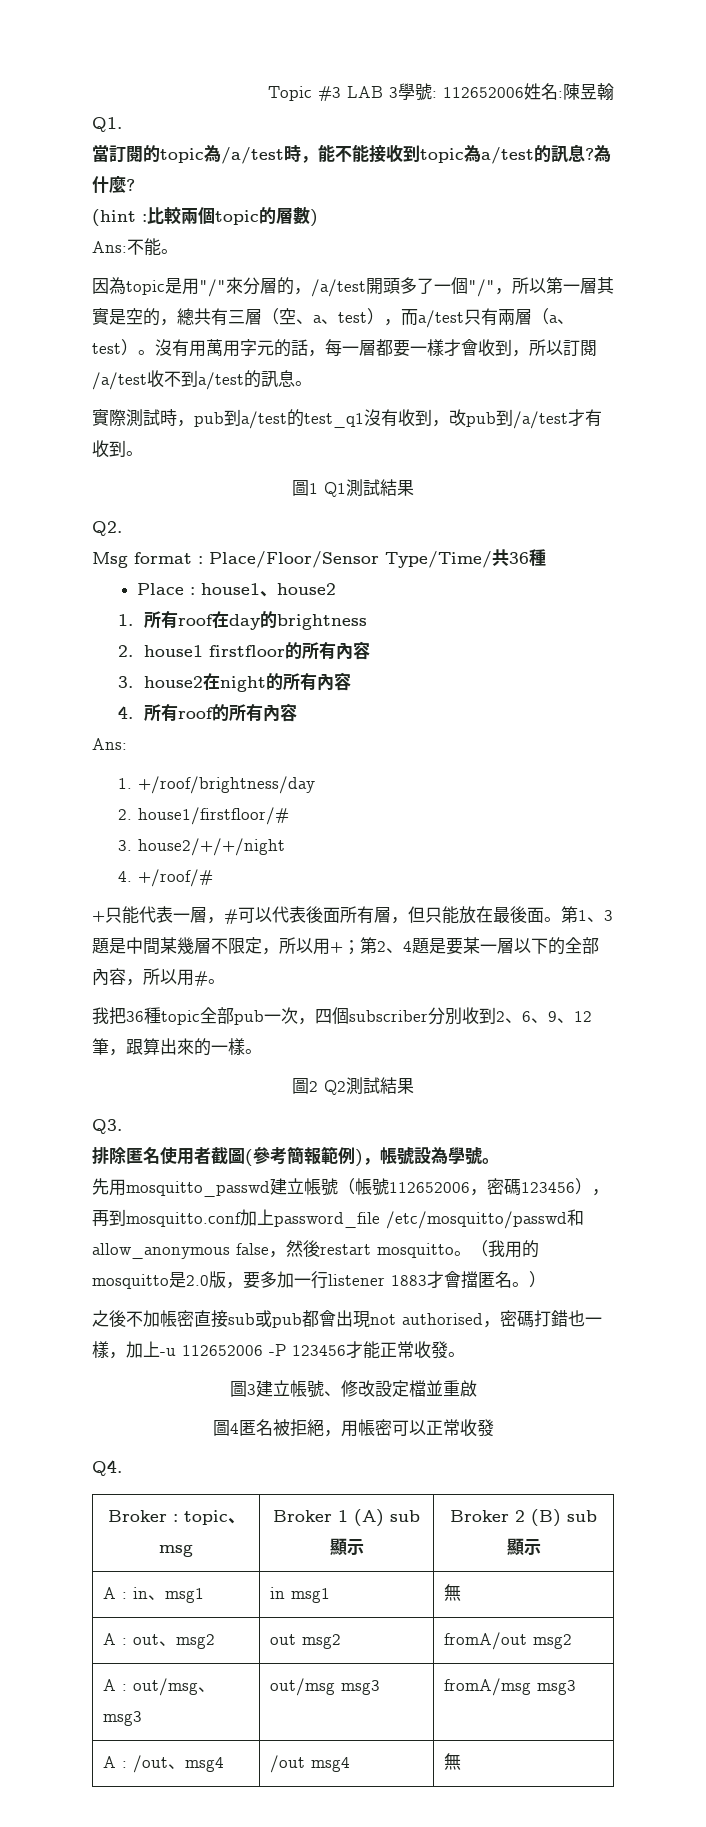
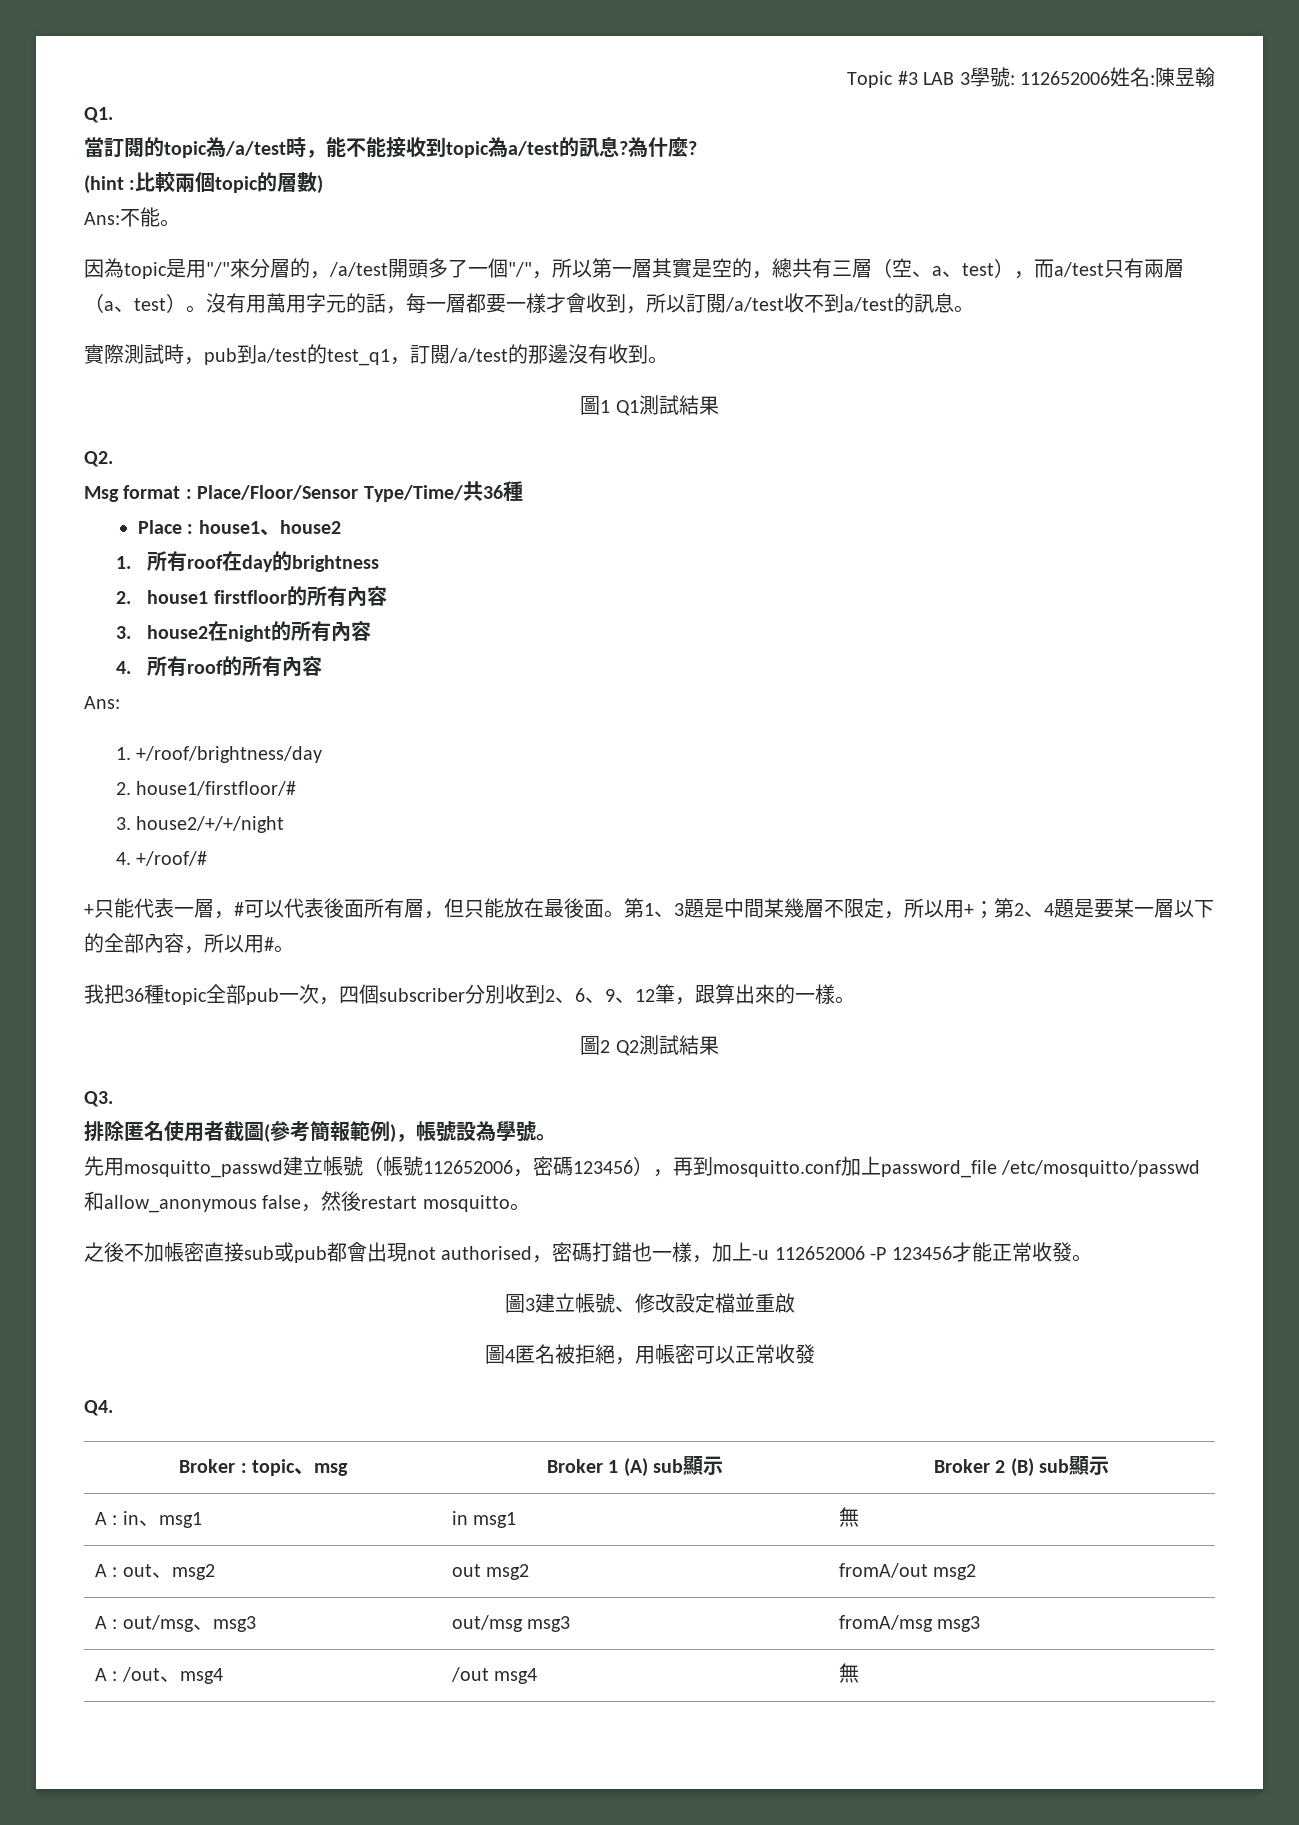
[364,409,585,429] 沒有收到，改pub到/a/test才 -> [390,344,588,365] ，訂閱/a/test的那邊沒
[471,1240,539,1258] [92,1271,546,1289] （我用的mosquitto是2.0版，要多加一行listener 1883才會擋匿名。） -> (530, 1207) none

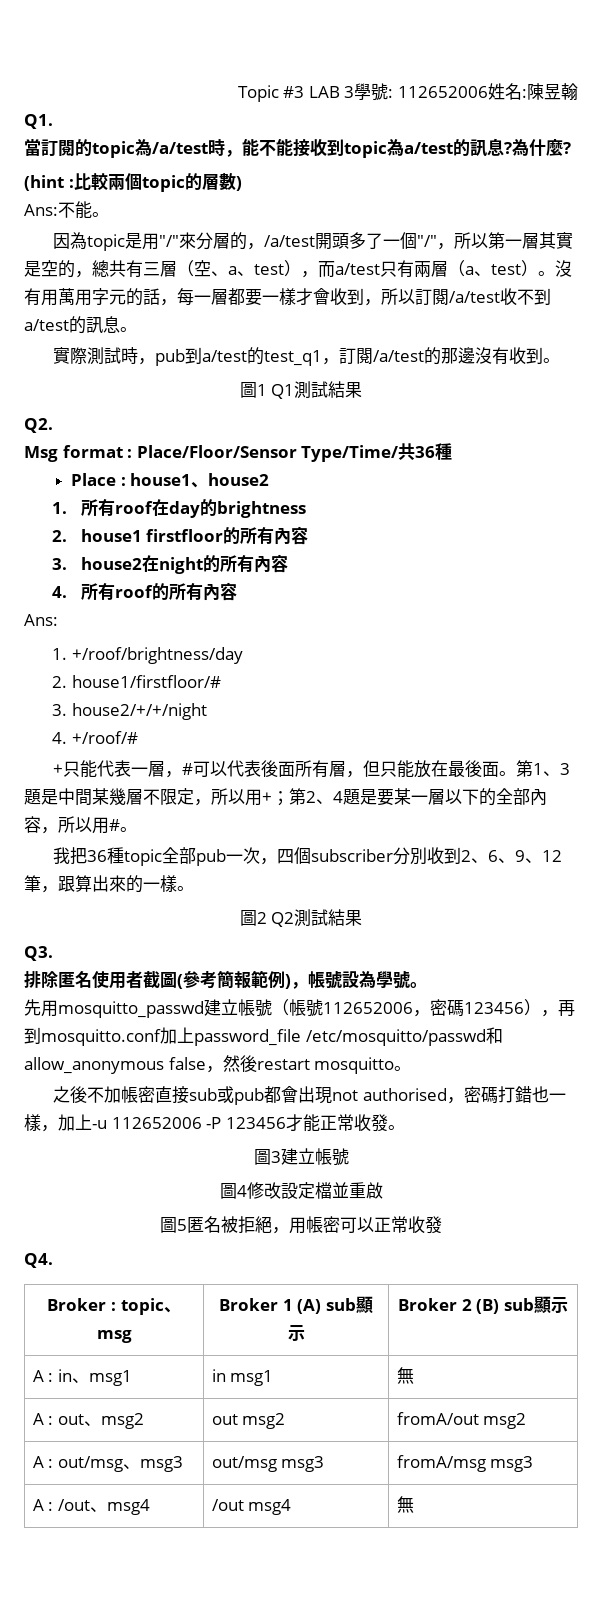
[614,1306,635,1312] 、 -> [219,1183,247,1199] // 圖4
[504,1349,515,1362] 4 -> [177,1219,187,1231] 5

